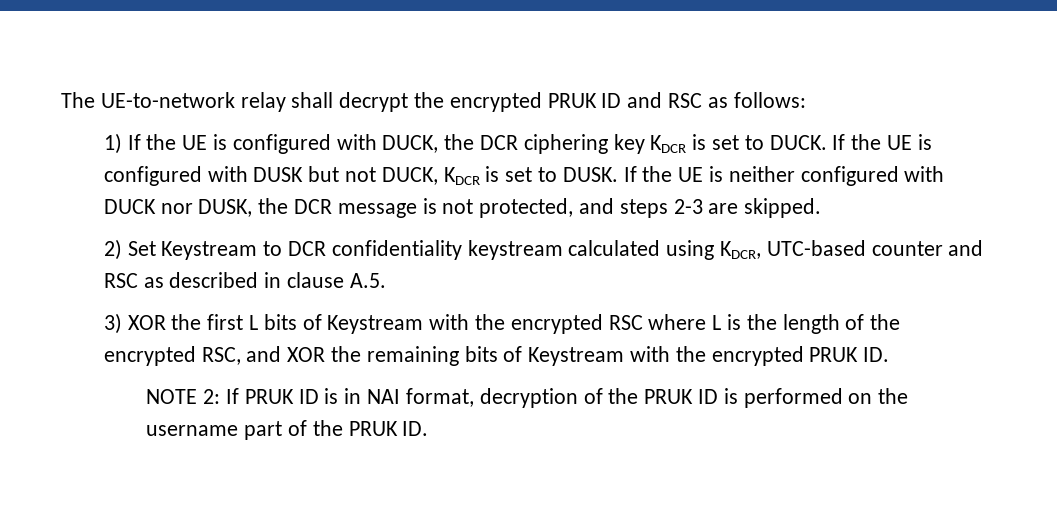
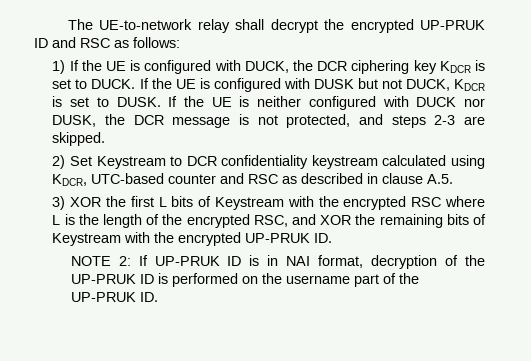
[547,93,597,108] PRUK -> [420,20,486,30] UP-PRUK
[809,347,859,362] PRUK -> [245,233,311,243] UP-PRUK
[244,389,294,404] PRUK -> [154,256,220,266] UP-PRUK
[644,389,694,404] PRUK -> [70,274,136,284] UP-PRUK
[348,421,398,436] PRUK -> [70,292,136,302] UP-PRUK

